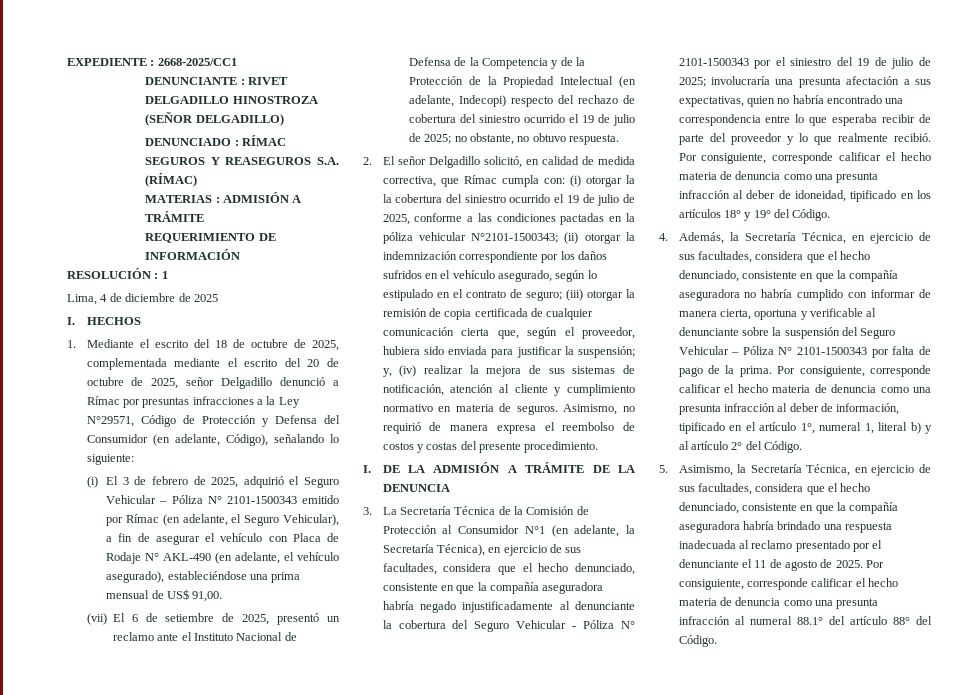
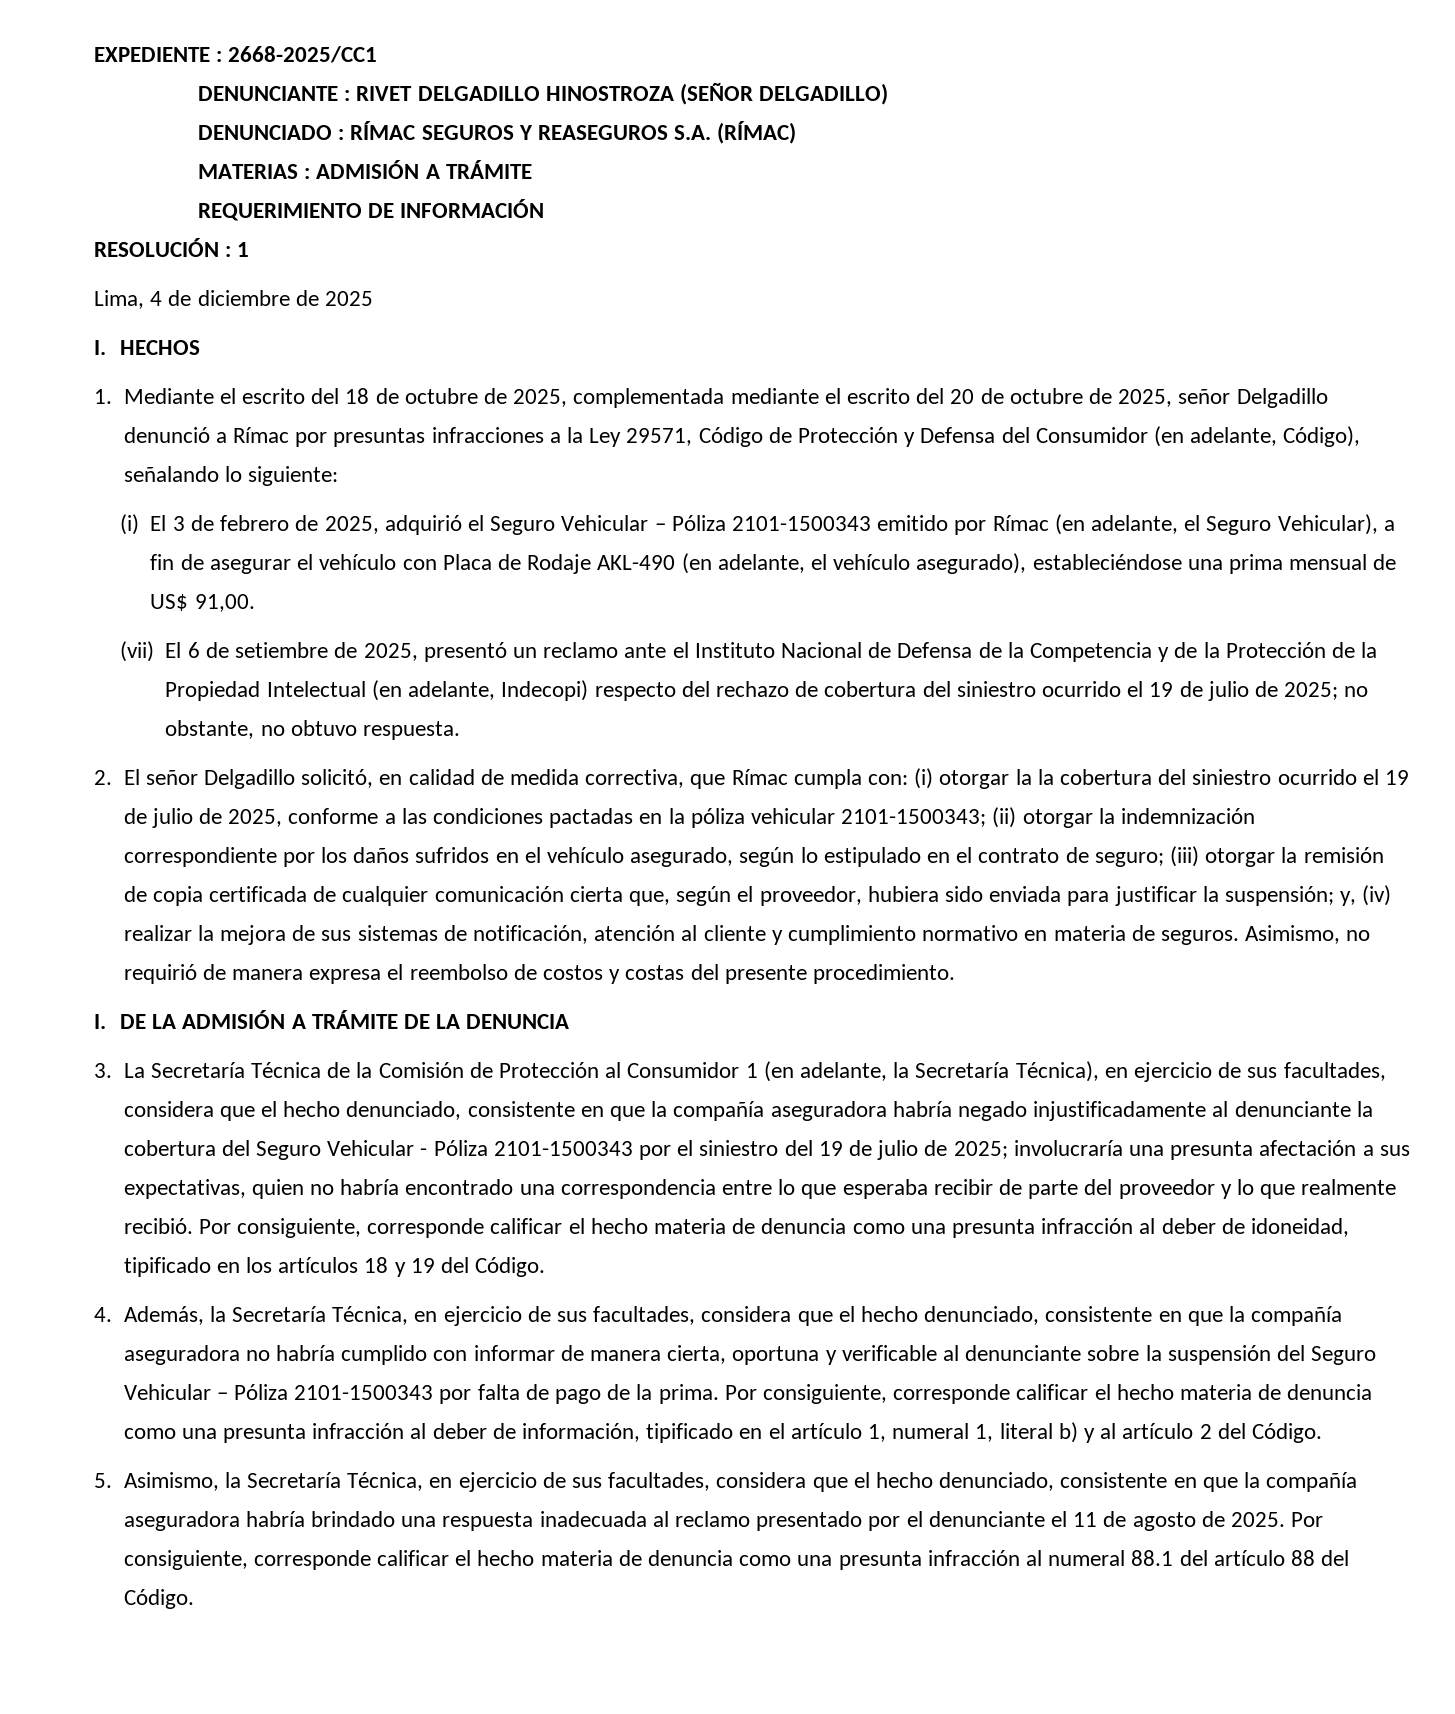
[86,416,134,427] N°29571, -> [626,428,693,446] 29571,
[207,496,222,504] N° -> (726, 523) none
[145,553,160,561] N° -> (592, 564) none
[471,233,559,243] N°2101-1500343; -> [841,809,987,827] 2101-1500343;
[524,526,545,534] N°1 -> [745,1063,758,1078] 1
[621,621,635,629] N° -> (488, 1148) none
[723,210,771,221] 18° y 19° -> [364,1257,435,1277] 18 y 19
[778,347,793,355] N° -> (288, 1392) none
[800,423,815,434] 1°, -> [868,1424,887,1442] 1,
[731,442,743,450] 2° -> [1199,1424,1212,1439] 2
[796,617,823,625] 88.1° -> [1131,1550,1174,1566] 88.1
[892,617,910,625] 88° -> [1291,1550,1316,1566] 88

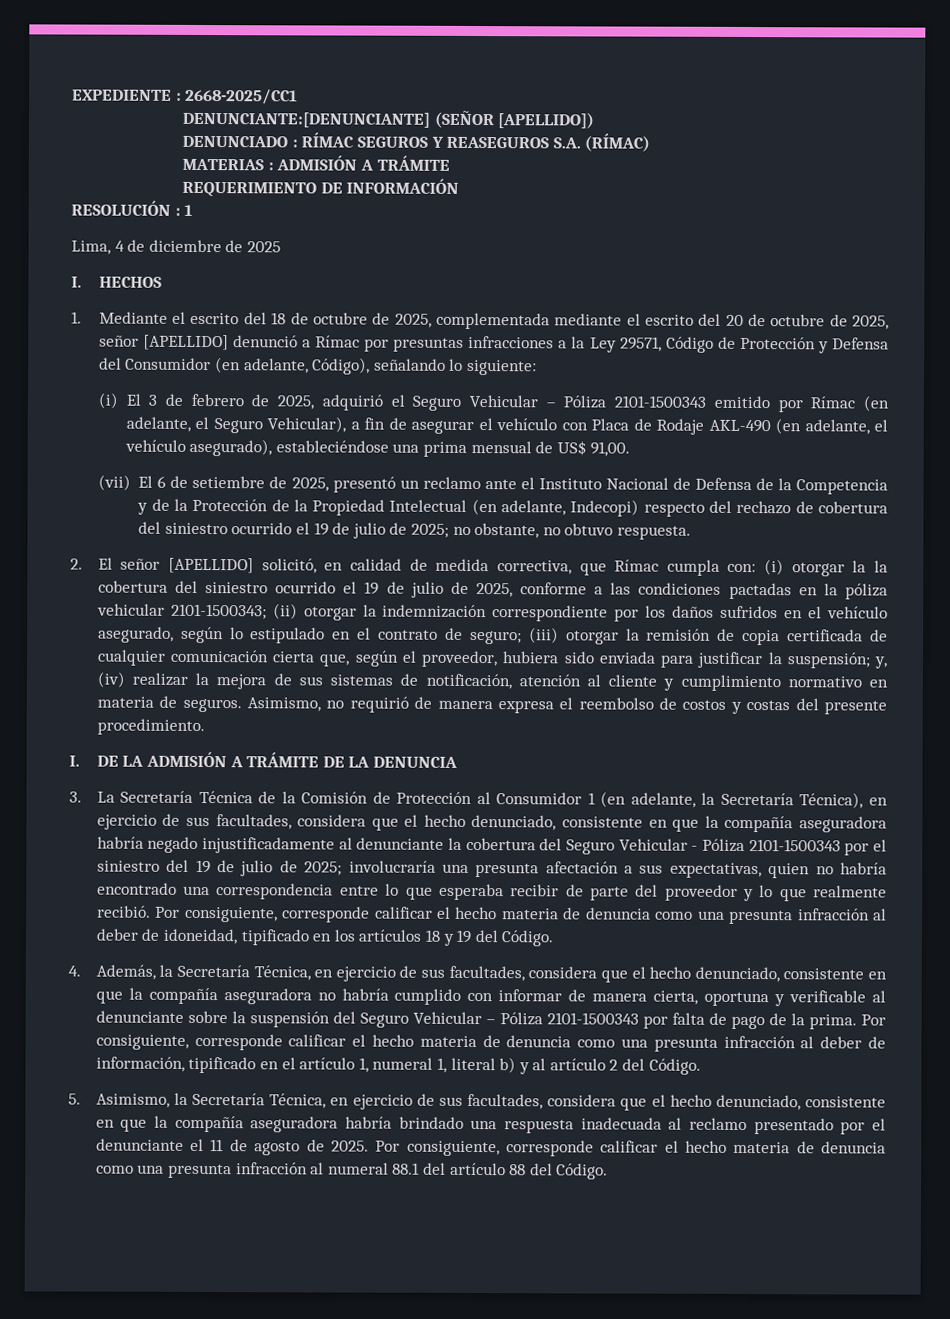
[197,82,889,105] DENUNCIANTE : RIVET DELGADILLO HINOSTROZA (SEÑOR DELGADILLO) -> [182,110,596,129] DENUNCIANTE:[DENUNCIANTE] (SEÑOR [APELLIDO])
[1236,388,1328,408] Delgadillo -> [142,334,229,351] [APELLIDO]
[203,769,295,789] Delgadillo -> [168,557,255,574] [APELLIDO]

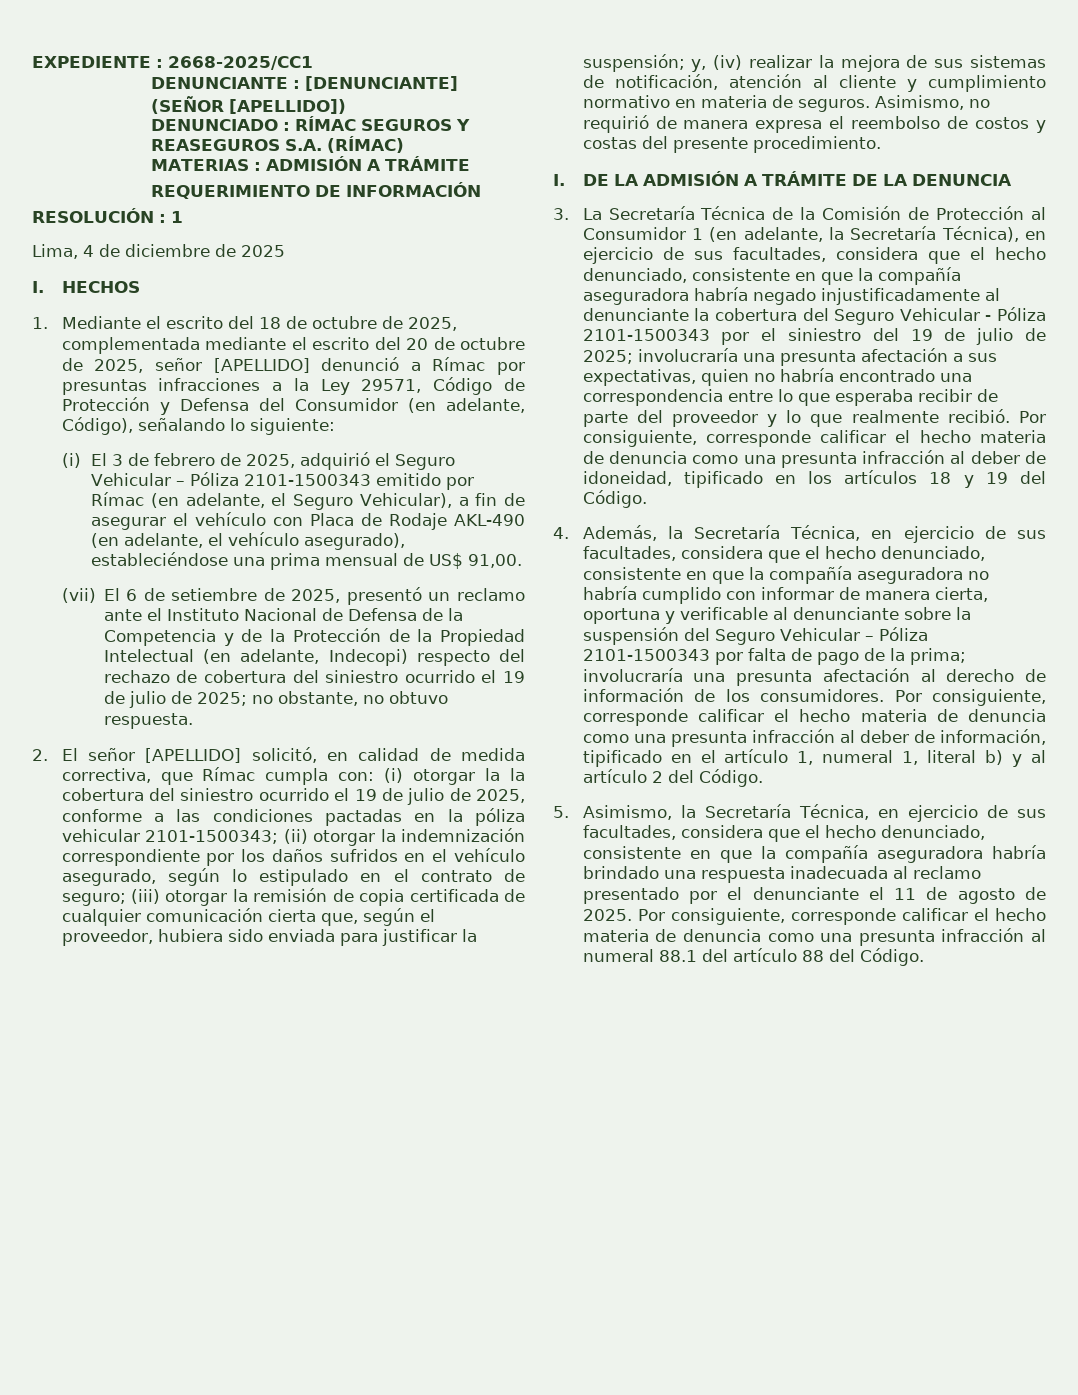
[182,111,432,128] DENUNCIANTE:[DENUNCIANTE] -> [150,76,458,91] DENUNCIANTE : [DENUNCIANTE]
[808,1014,857,1030] prima. -> [909,648,966,665] [582,668,1046,686] [582,688,885,702] prima; involucraría una presunta afectación al derecho de información de los consumidores.

